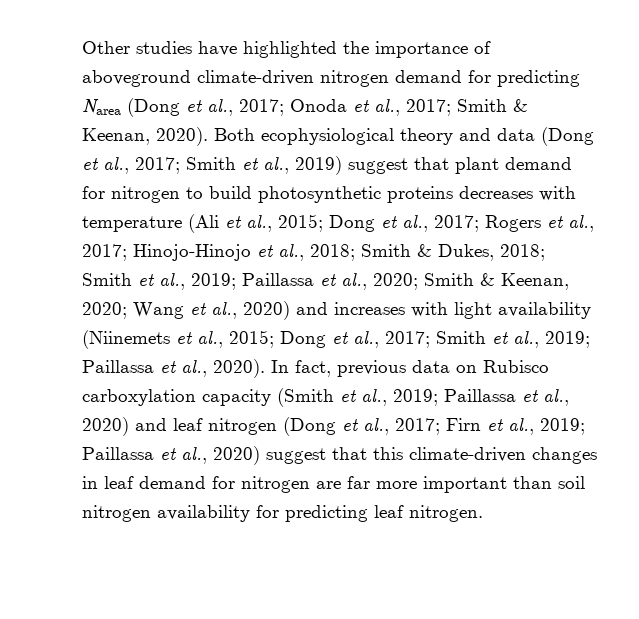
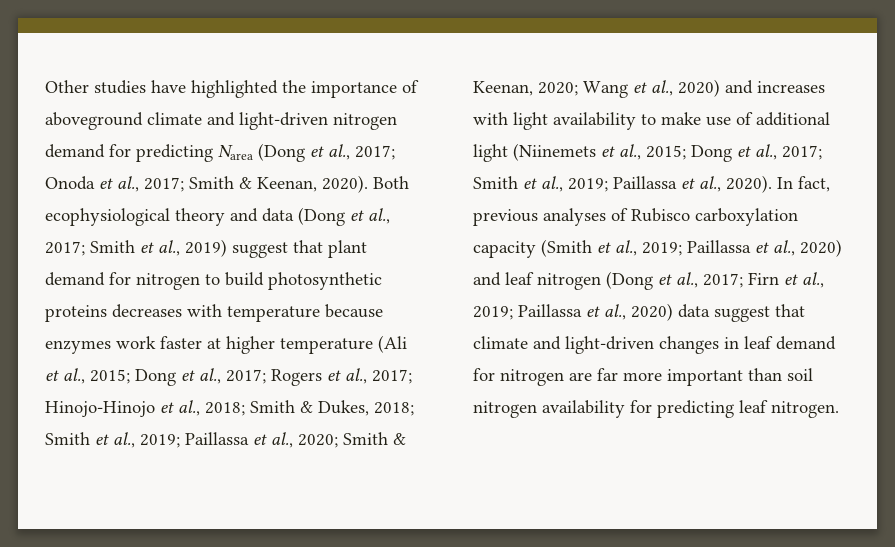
[197,70,314,85] climate-driven -> [147,112,328,130] climate and light-driven
(182, 224) none -> [325,304,383,318] [45,336,373,354] because enzymes work faster at higher temperature
(591, 310) none -> [641,112,830,126] [473,144,508,162] to make use of additional light
[412,360,477,373] data on -> [543,208,628,226] analyses of
[266,447,526,464] suggest that this climate-driven -> [678,304,805,322] [473,336,654,354] data suggest that climate and light-driven

